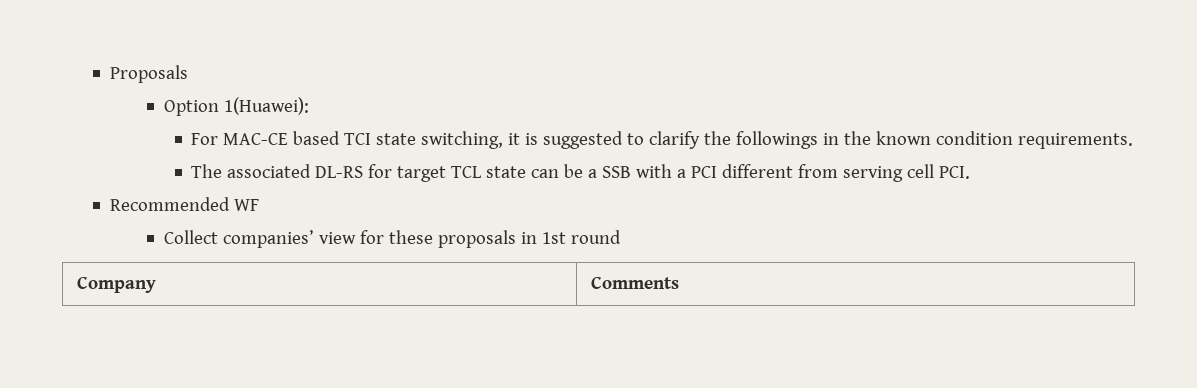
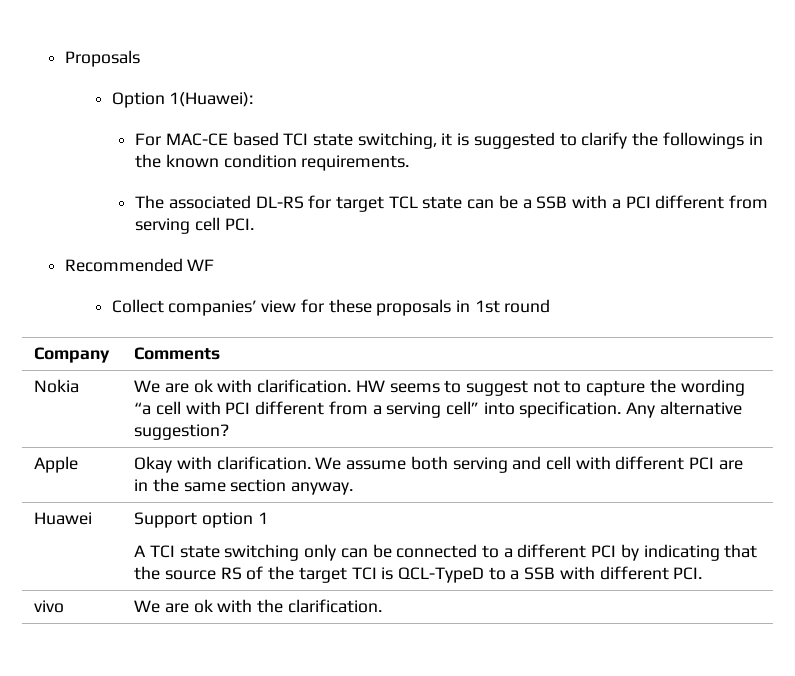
(679, 282) none -> [34,379,80,393] [134,379,745,396] [134,401,742,418] [134,424,230,440] [34,456,79,473] [134,456,743,473] [134,478,354,495] [34,512,93,525] [134,512,268,528] [134,544,758,561] [134,566,703,583] [34,600,65,613] [134,599,382,613] // Nokia | We are ok with clarification. HW seems to suggest not to capture the wording “a cell with PCI different from a serving cell” into specification. Any alternative suggestion? // Apple | Okay with clarification. We assume both serving and cell with different PCI are in the same section anyway. // Huawei | Support option 1 // A TCI state switching only can be connected to a different PCI by indicating that the source RS of the target TCI is QCL-TypeD to a SSB with different PCI. // vivo | We are ok with the clarification.

